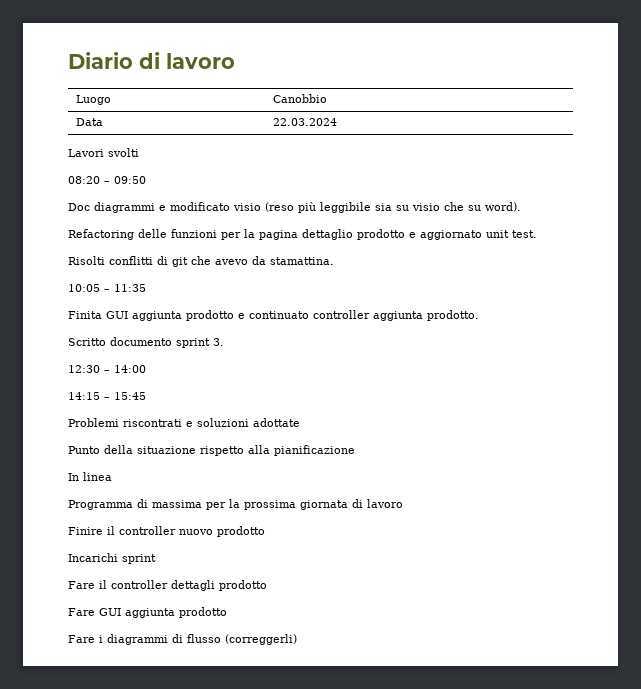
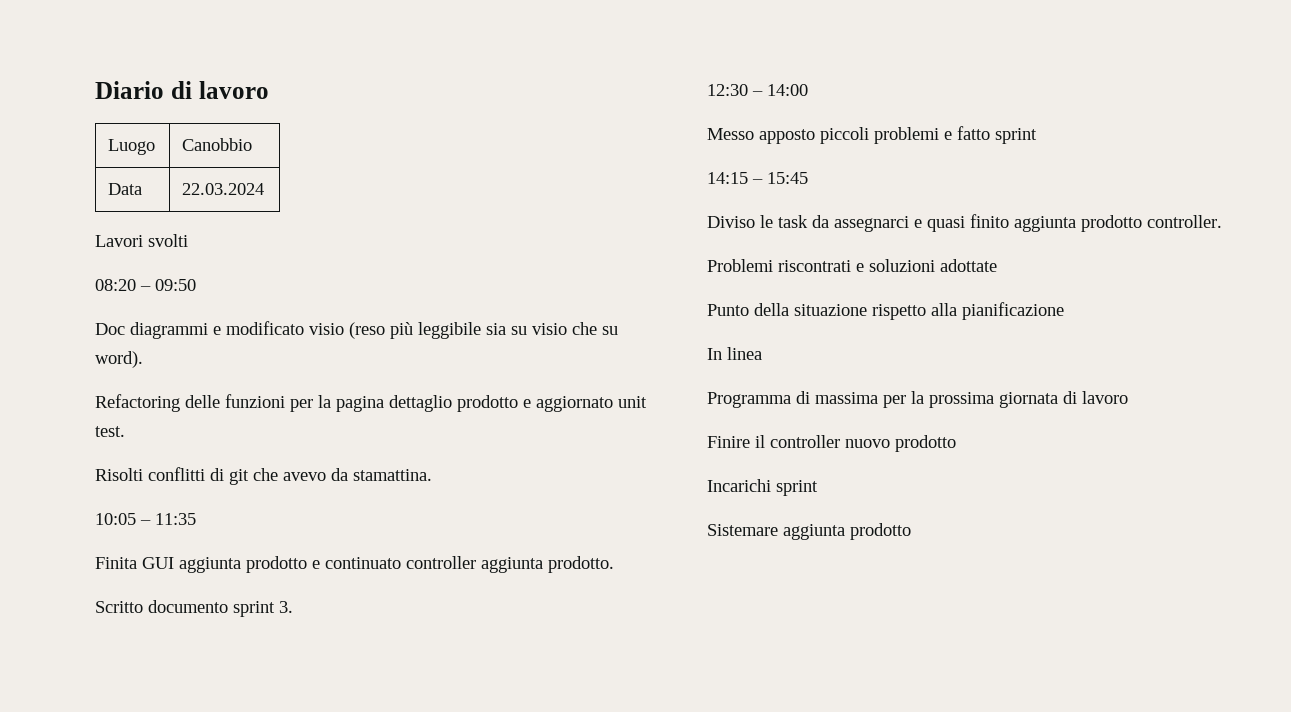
[68,392,146,400] 14:15 – 15:45 -> [707,126,1037,144] [707,172,808,184] [707,214,1222,232] Messo apposto piccoli problemi e fatto sprint // 14:15 – 15:45 // Diviso le task da assegnarci e quasi finito aggiunta prodotto controller.
[68,580,267,591] [68,607,227,618] [68,634,297,645] Fare il controller dettagli prodotto // Fare GUI aggiunta prodotto // Fare i diagrammi di flusso (correggerli) -> [707,523,911,540] Sistemare aggiunta prodotto

